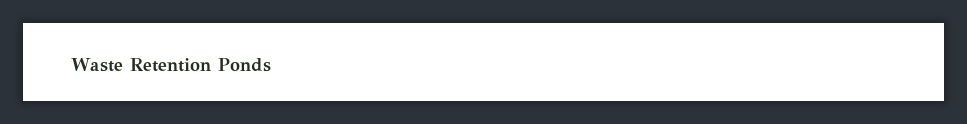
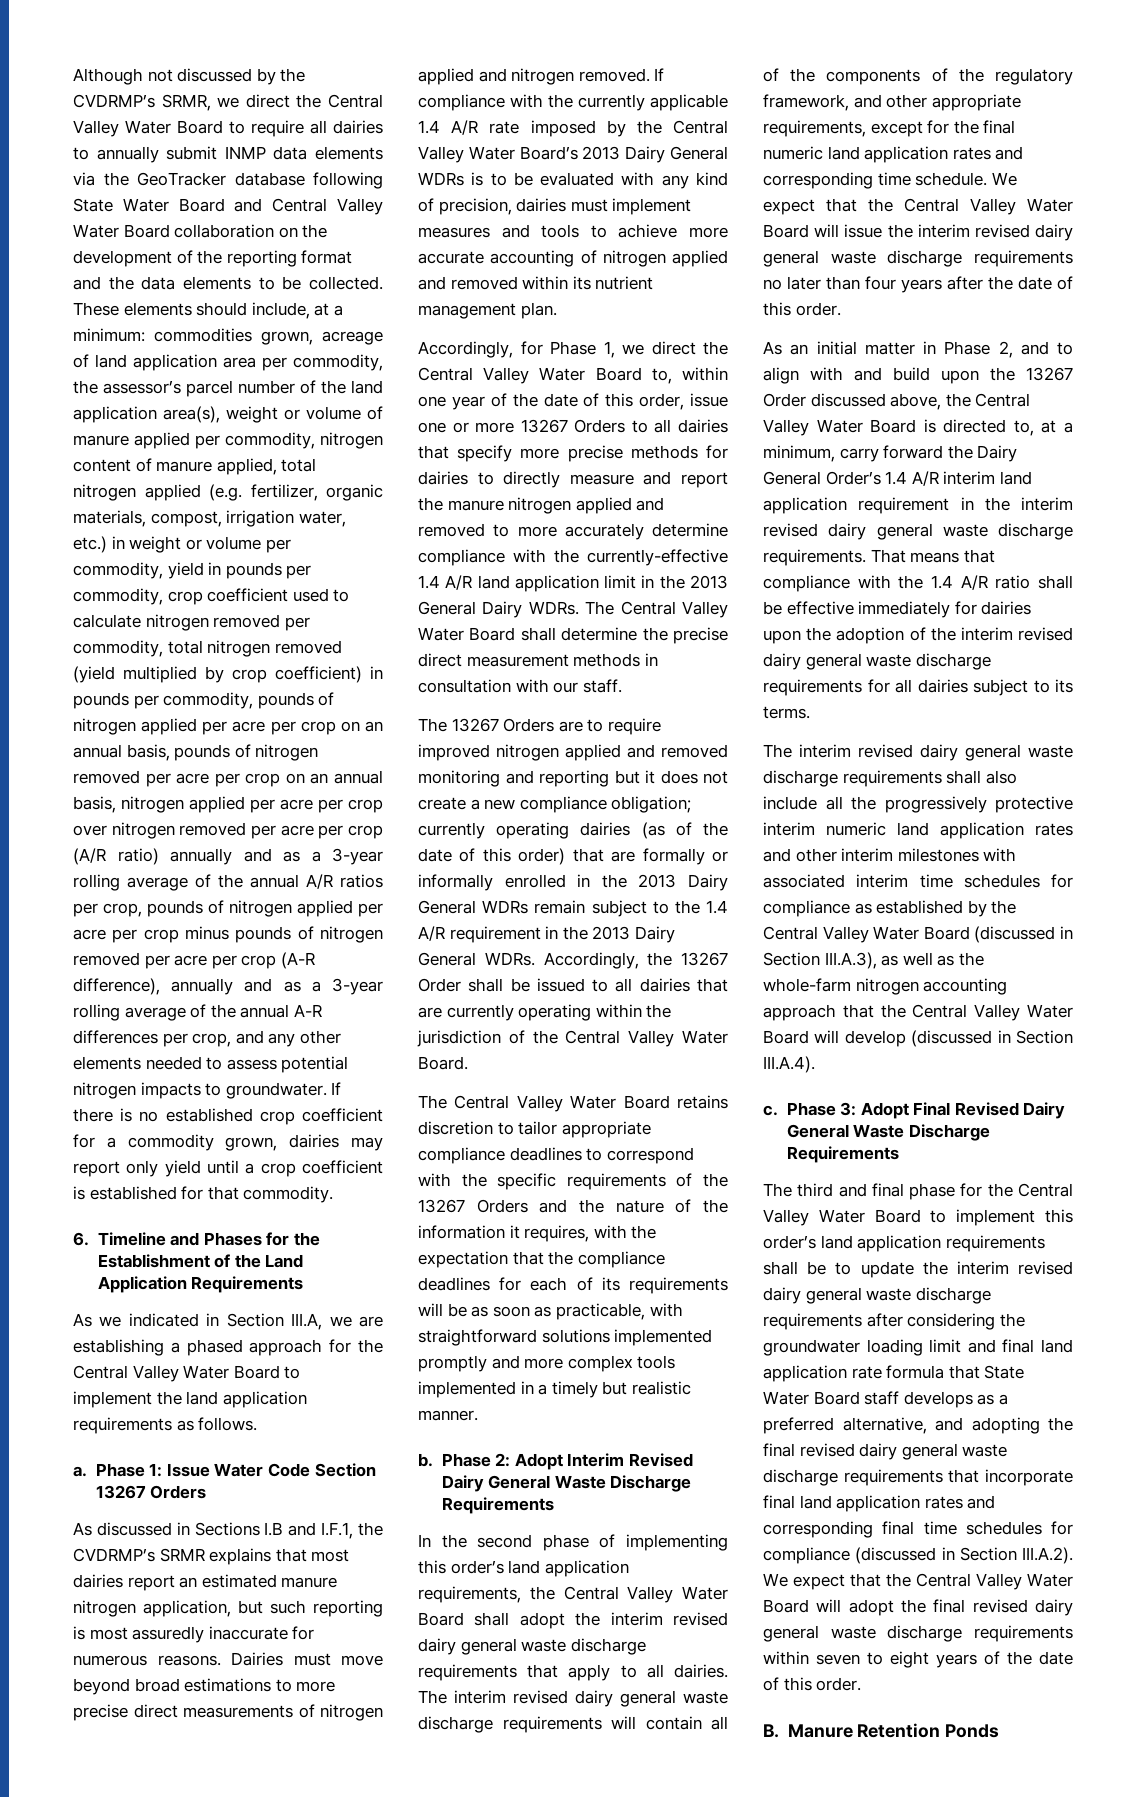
[71,58,123,72] Waste -> [73,68,306,85] [73,94,383,111] [73,120,383,137] [73,146,383,163] [73,172,383,189] [73,198,383,215] [73,224,328,238] [73,250,353,267] [73,276,383,290] [73,302,343,319] [73,328,383,345] [73,354,383,371] [73,380,383,397] [73,406,383,423] [73,432,383,449] [73,458,317,475] [73,484,383,501] [73,510,346,527] [73,536,291,553] [73,562,312,579] [73,588,350,605] [73,614,310,631] [73,640,342,657] [73,666,383,683] [73,692,335,709] [73,718,383,735] [73,744,319,761] [73,770,384,787] [73,796,383,813] [73,822,383,839] [73,848,383,865] [73,874,383,891] [73,900,383,917] [73,926,383,943] [73,952,315,969] [73,978,383,995] [73,1004,322,1021] [73,1030,341,1047] [73,1056,349,1073] [73,1082,342,1099] [73,1108,383,1125] [73,1134,384,1151] [73,1160,383,1177] [73,1186,334,1203] [73,1232,320,1246] [97,1254,304,1268] [97,1276,304,1293] [73,1313,383,1330] [73,1339,383,1356] [73,1365,301,1382] [73,1391,307,1408] [73,1417,258,1434] [73,1463,376,1477] [95,1485,207,1499] [73,1522,383,1539] [73,1548,350,1565] [73,1574,338,1591] [73,1600,383,1617] [73,1626,315,1643] [73,1652,383,1666] [73,1678,336,1695] [73,1704,383,1721] [418,68,665,85] [418,94,728,111] [418,120,728,137] [418,146,728,163] [418,172,728,189] [418,198,692,215] [418,224,728,238] [418,250,728,267] [418,276,654,290] [418,302,557,319] [418,341,728,358] [418,367,728,384] [418,393,728,410] [418,419,728,433] [418,445,728,462] [418,471,728,488] [418,497,665,514] [418,523,728,540] [418,549,728,566] [418,575,728,592] [418,601,728,618] [418,627,728,644] [418,653,658,667] [418,679,622,693] [418,718,661,735] [418,744,728,761] [418,770,728,787] [418,796,692,813] [418,822,728,839] [418,848,728,865] [418,874,728,891] [418,900,728,917] [418,926,675,943] [418,952,728,969] [418,978,728,992] [418,1004,672,1021] [417,1030,728,1047] [418,1056,468,1070] [418,1095,728,1112] [418,1121,651,1138] [418,1147,694,1164] [418,1173,728,1190] [418,1199,728,1213] [418,1225,657,1242] [418,1251,665,1268] [418,1277,728,1294] [418,1303,683,1320] [418,1329,713,1346] [418,1355,676,1372] [418,1381,691,1398] [418,1410,478,1421] [418,1453,693,1470] [441,1475,692,1492] [441,1497,554,1514] [418,1534,728,1551] [418,1560,629,1577] [418,1586,728,1603] [418,1612,728,1629] [418,1638,646,1655] [418,1664,728,1681] [418,1690,728,1707] [418,1716,728,1733] [763,68,1073,85] [763,94,1021,111] [763,120,1016,137] [763,146,1024,163] [763,172,1017,189] [763,198,1073,215] [763,224,1073,241] [763,250,1073,267] [763,276,1073,293] [763,302,841,316] [763,341,1073,358] [763,367,1073,384] [763,393,1031,410] [763,419,1073,436] [763,445,1018,462] [763,471,1032,486] [763,497,1073,514] [763,523,1073,540] [763,549,995,566] [763,575,1073,592] [763,601,1032,618] [763,627,1073,644] [763,653,991,670] [763,679,1073,696] [763,706,810,719] [763,744,1073,761] [763,770,1017,787] [763,796,1073,813] [763,822,1073,839] [763,848,1017,862] [763,874,1073,888] [763,900,1017,917] [763,926,1073,943] [763,952,984,969] [763,978,1008,995] [763,1004,1073,1021] [763,1030,1073,1047] [763,1056,815,1073] [763,1102,1066,1119] [786,1124,990,1141] [786,1146,899,1163] [763,1183,1073,1200] [763,1209,1073,1226] [763,1235,1045,1252] [763,1261,1073,1278] [763,1287,991,1304] [763,1313,1025,1330] [763,1339,1073,1356] [763,1365,1025,1382] [763,1391,1008,1408] [763,1417,1073,1434] [763,1443,1008,1460] [763,1469,1073,1486] [763,1495,996,1512] [763,1521,1073,1538] [763,1547,1073,1564] [763,1573,1073,1590] [763,1599,1073,1616] [763,1625,1073,1642] [763,1651,1073,1668] [763,1677,862,1691] [763,1724,853,1738] Although not discussed by the CVDRMP’s SRMR, we direct the Central Valley Water Board to require all dairies to annually submit INMP data elements via the GeoTracker database following State Water Board and Central Valley Water Board collaboration on the development of the reporting format and the data elements to be collected. These elements should include, at a minimum: commodities grown, acreage of land application area per commodity, the assessor’s parcel number of the land application area(s), weight or volume of manure applied per commodity, nitrogen content of manure applied, total nitrogen applied (e.g. fertilizer, organic materials, compost, irrigation water, etc.) in weight or volume per commodity, yield in pounds per commodity, crop coefficient used to calculate nitrogen removed per commodity, total nitrogen removed (yield multiplied by crop coefficient) in pounds per commodity, pounds of nitrogen applied per acre per crop on an annual basis, pounds of nitrogen removed per acre per crop on an annual basis, nitrogen applied per acre per crop over nitrogen removed per acre per crop (A/R ratio) annually and as a 3-year rolling average of the annual A/R ratios per crop, pounds of nitrogen applied per acre per crop minus pounds of nitrogen removed per acre per crop (A-R difference), annually and as a 3-year rolling average of the annual A-R differences per crop, and any other elements needed to assess potential nitrogen impacts to groundwater. If there is no established crop coefficient for a commodity grown, dairies may report only yield until a crop coefficient is established for that commodity. // 6. Timeline and Phases for the Establishment of the Land Application Requirements // As we indicated in Section III.A, we are establishing a phased approach for the Central Valley Water Board to implement the land application requirements as follows. // a. Phase 1: Issue Water Code Section 13267 Orders // As discussed in Sections I.B and I.F.1, the CVDRMP’s SRMR explains that most dairies report an estimated manure nitrogen application, but such reporting is most assuredly inaccurate for numerous reasons. Dairies must move beyond broad estimations to more precise direct measurements of nitrogen applied and nitrogen removed. If compliance with the currently applicable 1.4 A/R rate imposed by the Central Valley Water Board’s 2013 Dairy General WDRs is to be evaluated with any kind of precision, dairies must implement measures and tools to achieve more accurate accounting of nitrogen applied and removed within its nutrient management plan. // Accordingly, for Phase 1, we direct the Central Valley Water Board to, within one year of the date of this order, issue one or more 13267 Orders to all dairies that specify more precise methods for dairies to directly measure and report the manure nitrogen applied and removed to more accurately determine compliance with the currently-effective 1.4 A/R land application limit in the 2013 General Dairy WDRs. The Central Valley Water Board shall determine the precise direct measurement methods in consultation with our staff. // The 13267 Orders are to require improved nitrogen applied and removed monitoring and reporting but it does not create a new compliance obligation; currently operating dairies (as of the date of this order) that are formally or informally enrolled in the 2013 Dairy General WDRs remain subject to the 1.4 A/R requirement in the 2013 Dairy General WDRs. Accordingly, the 13267 Order shall be issued to all dairies that are currently operating within the jurisdiction of the Central Valley Water Board. // The Central Valley Water Board retains discretion to tailor appropriate compliance deadlines to correspond with the specific requirements of the 13267 Orders and the nature of the information it requires, with the expectation that the compliance deadlines for each of its requirements will be as soon as practicable, with straightforward solutions implemented promptly and more complex tools implemented in a timely but realistic manner. // b. Phase 2: Adopt Interim Revised Dairy General Waste Discharge Requirements // In the second phase of implementing this order’s land application requirements, the Central Valley Water Board shall adopt the interim revised dairy general waste discharge requirements that apply to all dairies. The interim revised dairy general waste discharge requirements will contain all of the components of the regulatory framework, and other appropriate requirements, except for the final numeric land application rates and corresponding time schedule. We expect that the Central Valley Water Board will issue the interim revised dairy general waste discharge requirements no later than four years after the date of this order. // As an initial matter in Phase 2, and to align with and build upon the 13267 Order discussed above, the Central Valley Water Board is directed to, at a minimum, carry forward the Dairy General Order’s 1.4 A/R interim land application requirement in the interim revised dairy general waste discharge requirements. That means that compliance with the 1.4 A/R ratio shall be effective immediately for dairies upon the adoption of the interim revised dairy general waste discharge requirements for all dairies subject to its terms. // The interim revised dairy general waste discharge requirements shall also include all the progressively protective interim numeric land application rates and other interim milestones with associated interim time schedules for compliance as established by the Central Valley Water Board (discussed in Section III.A.3), as well as the whole-farm nitrogen accounting approach that the Central Valley Water Board will develop (discussed in Section III.A.4). // c. Phase 3: Adopt Final Revised Dairy General Waste Discharge Requirements // The third and final phase for the Central Valley Water Board to implement this order’s land application requirements shall be to update the interim revised dairy general waste discharge requirements after considering the groundwater loading limit and final land application rate formula that State Water Board staff develops as a preferred alternative, and adopting the final revised dairy general waste discharge requirements that incorporate final land application rates and corresponding final time schedules for compliance (discussed in Section III.A.2). We expect that the Central Valley Water Board will adopt the final revised dairy general waste discharge requirements within seven to eight years of the date of this order. // B. Manure

